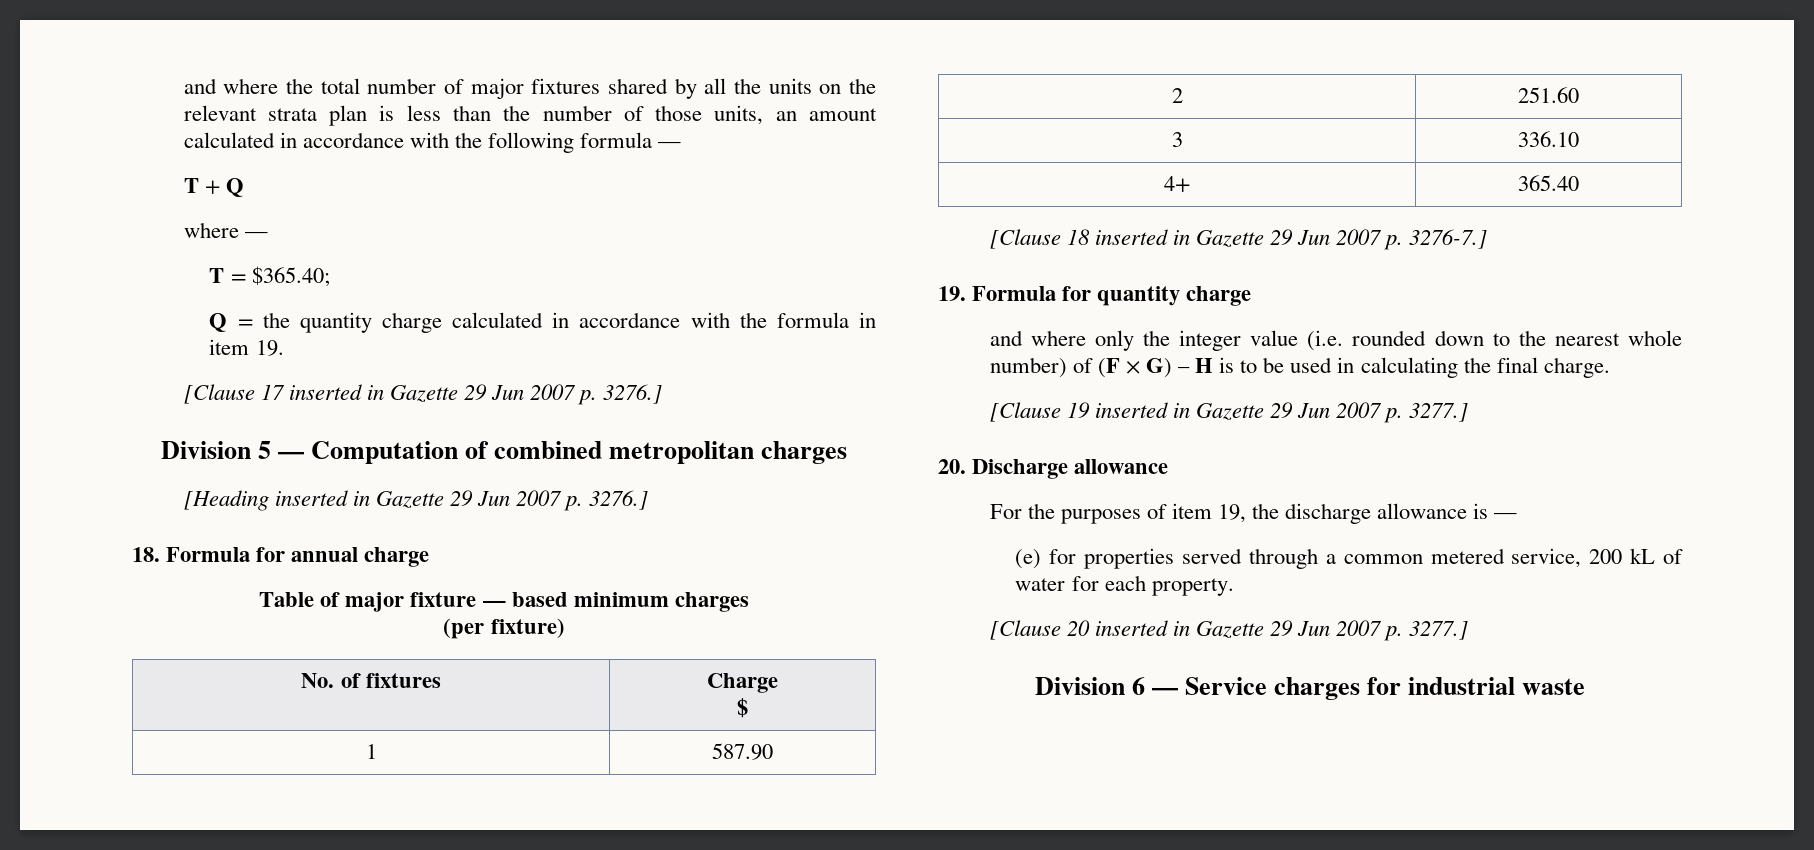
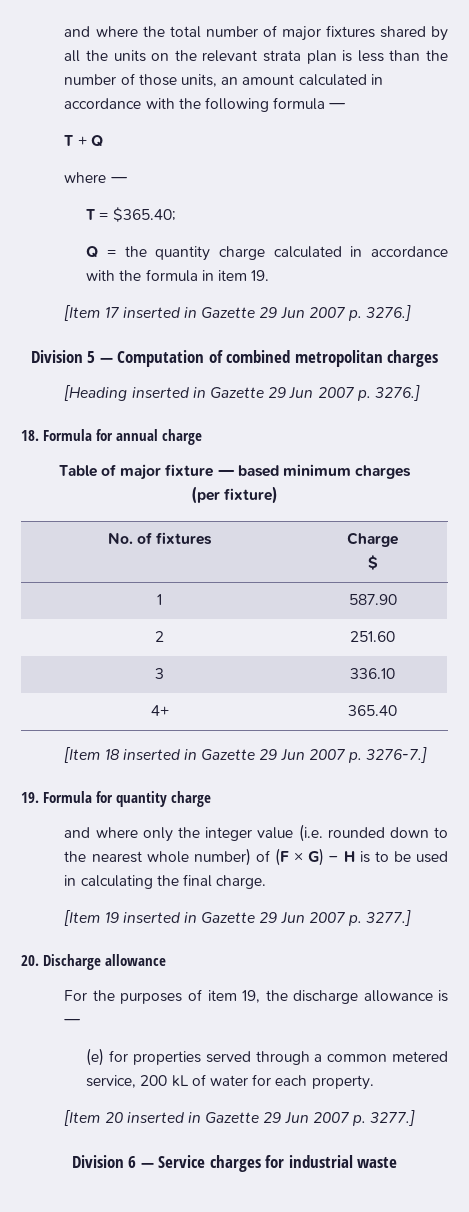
[183,384,255,404] [Clause -> [64,305,101,321] [Item
[989,229,1061,249] [Clause -> [64,747,101,763] [Item
[989,402,1061,422] [Clause -> [64,910,101,926] [Item
[989,620,1061,640] [Clause -> [64,1110,101,1126] [Item

